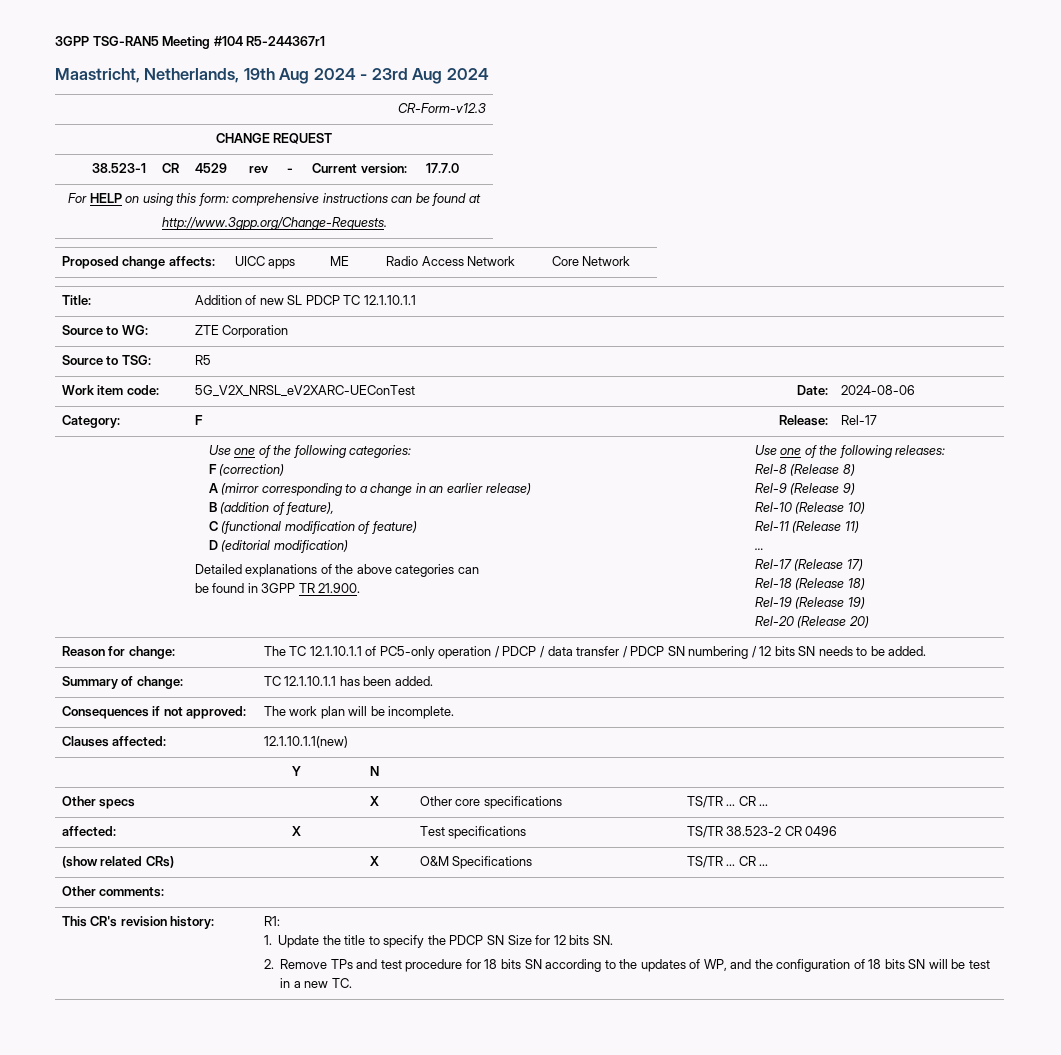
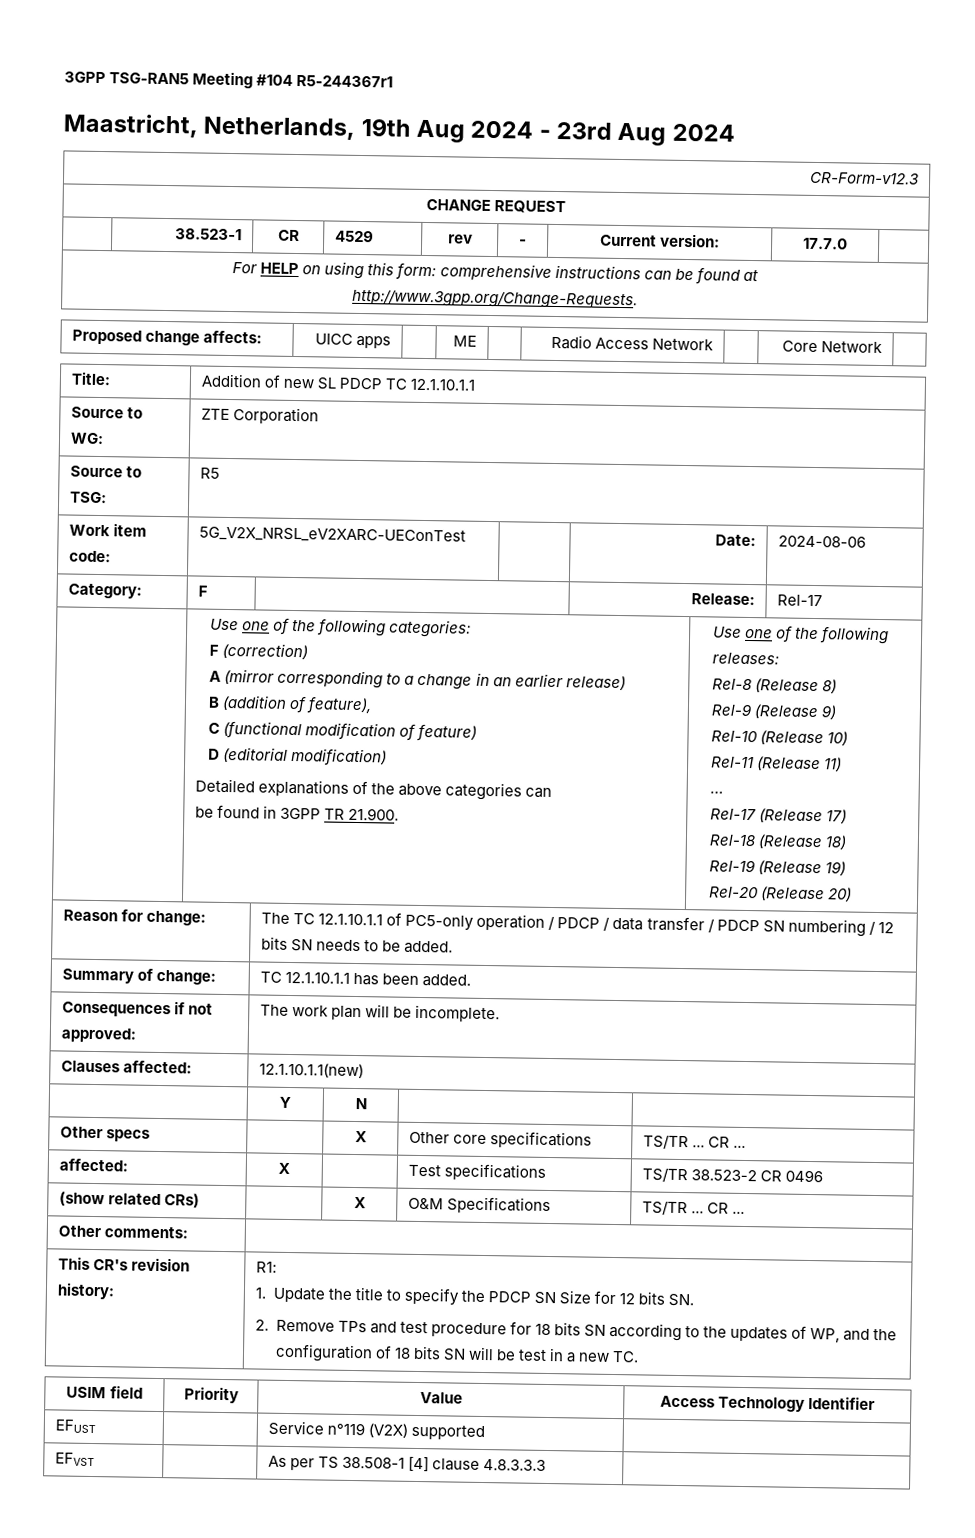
(352, 983) none -> [66,1385,143,1399] [183,1386,239,1404] [419,1392,463,1404] [659,1395,876,1412] [54,1419,96,1434] [267,1420,486,1441] [54,1452,95,1467] [267,1455,547,1472] // USIM field | Priority | Value | Access Technology Identifier // EFUST | | Service n°119 (V2X) supported | // EFVST | | As per TS 38.508-1 [4] clause 4.8.3.3.3 |

